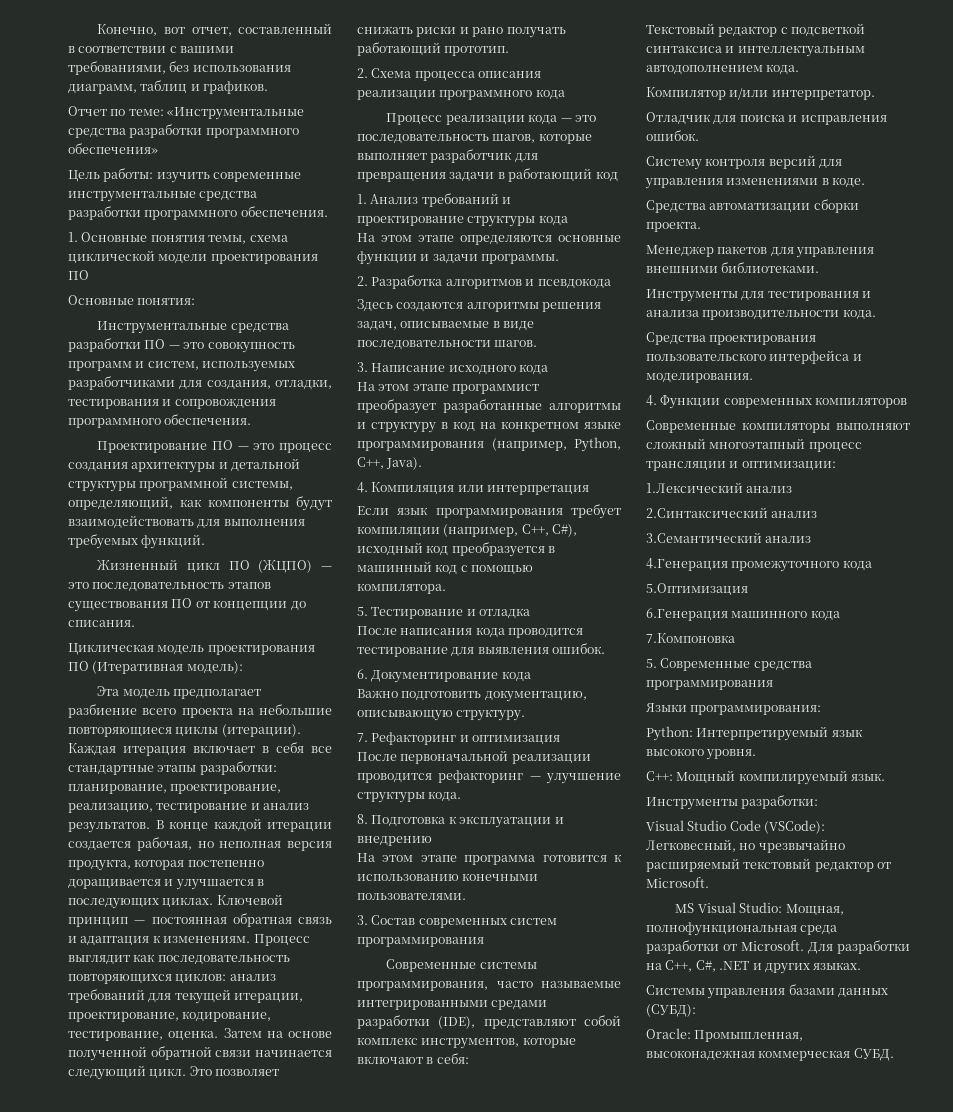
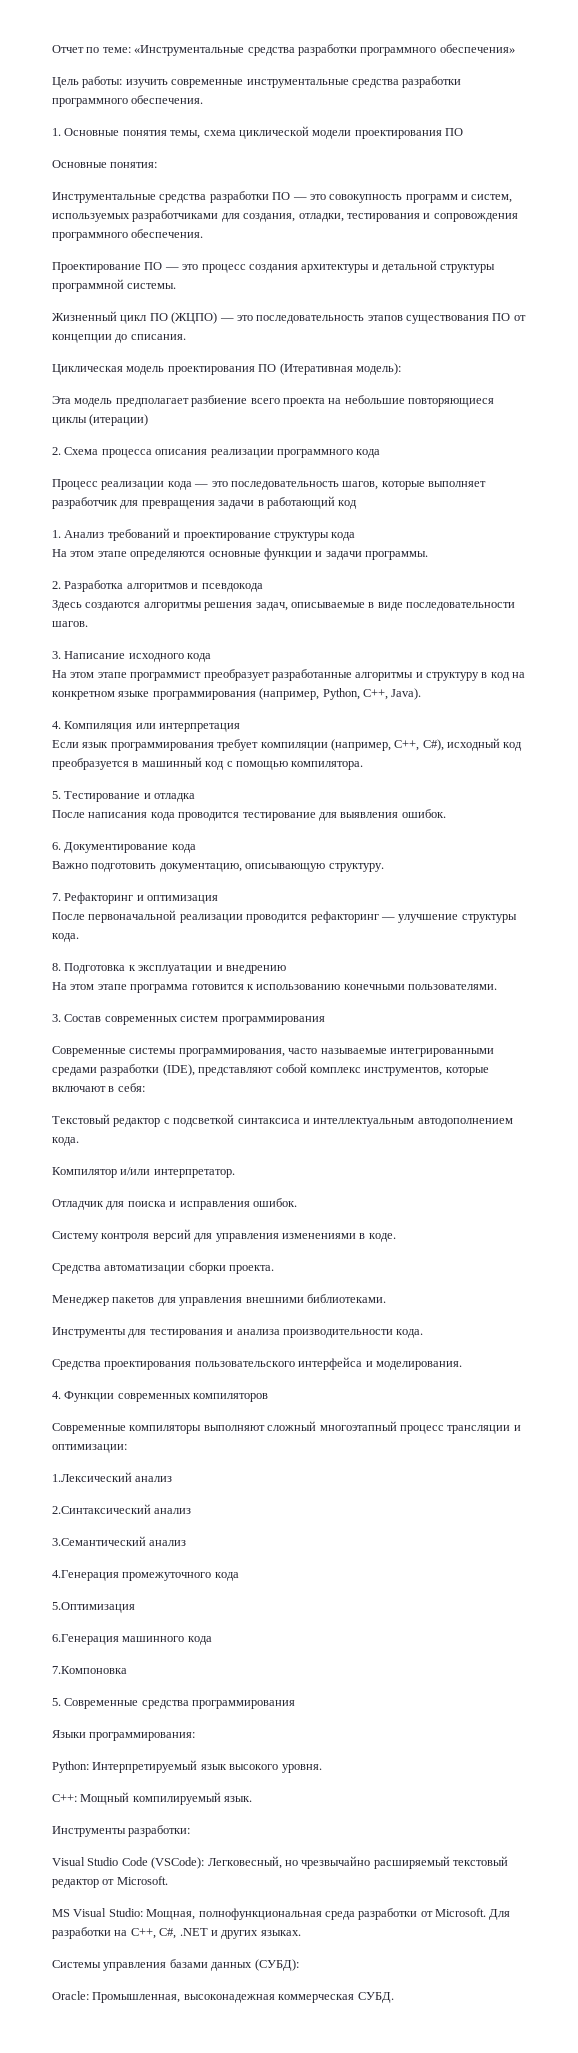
[97,23,332,36] [68,46,235,53] [68,61,291,75] [68,80,269,94] Конечно, вот отчет, составленный в соответствии с вашими требованиями, без использования диаграмм, таблиц и графиков. // -> (52, 49) none
[231,481,293,490] [68,496,332,511] [68,515,305,529] [68,534,206,549] системы, определяющий, как компоненты будут взаимодействовать для выполнения требуемых функций. -> [127,283,177,289] системы.
[221,724,301,737] [68,742,332,756] [68,761,277,775] [68,783,282,794] [68,803,310,813] [68,818,332,833] [68,837,332,851] [68,859,264,871] [68,879,265,890] [68,894,283,909] [68,913,332,927] [68,934,310,946] [68,954,290,965] [68,973,276,984] [68,989,304,1004] [68,1011,272,1022] [68,1028,332,1041] [68,1046,332,1061] [68,1065,280,1080] [357,26,566,38] [357,42,510,56] (итерации). Каждая итерация включает в себя все стандартные этапы разработки: планирование, проектирование, реализацию, тестирование и анализ результатов. В конце каждой итерации создается рабочая, но неполная версия продукта, которая постепенно доращивается и улучшается в последующих циклах. Ключевой принцип — постоянная обратная связь и адаптация к изменениям. Процесс выглядит как последовательность повторяющихся циклов: анализ требований для текущей итерации, проектирование, кодирование, тестирование, оценка. Затем на основе полученной обратной связи начинается следующий цикл. Это позволяет снижать риски и рано получать работающий прототип. -> [89,414,149,426] (итерации)

